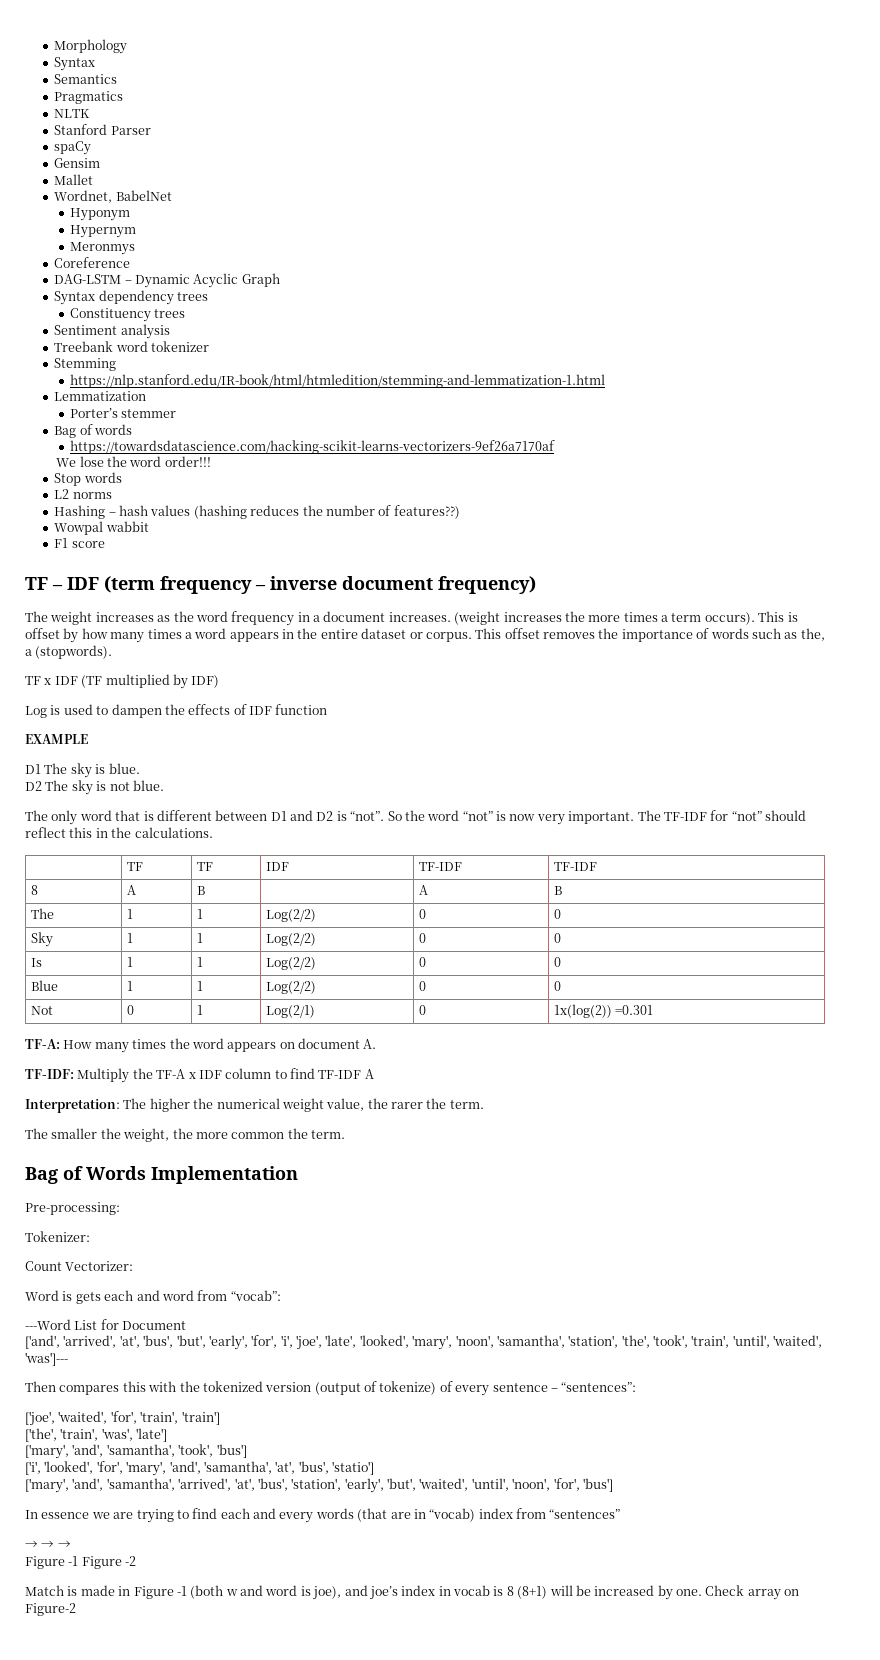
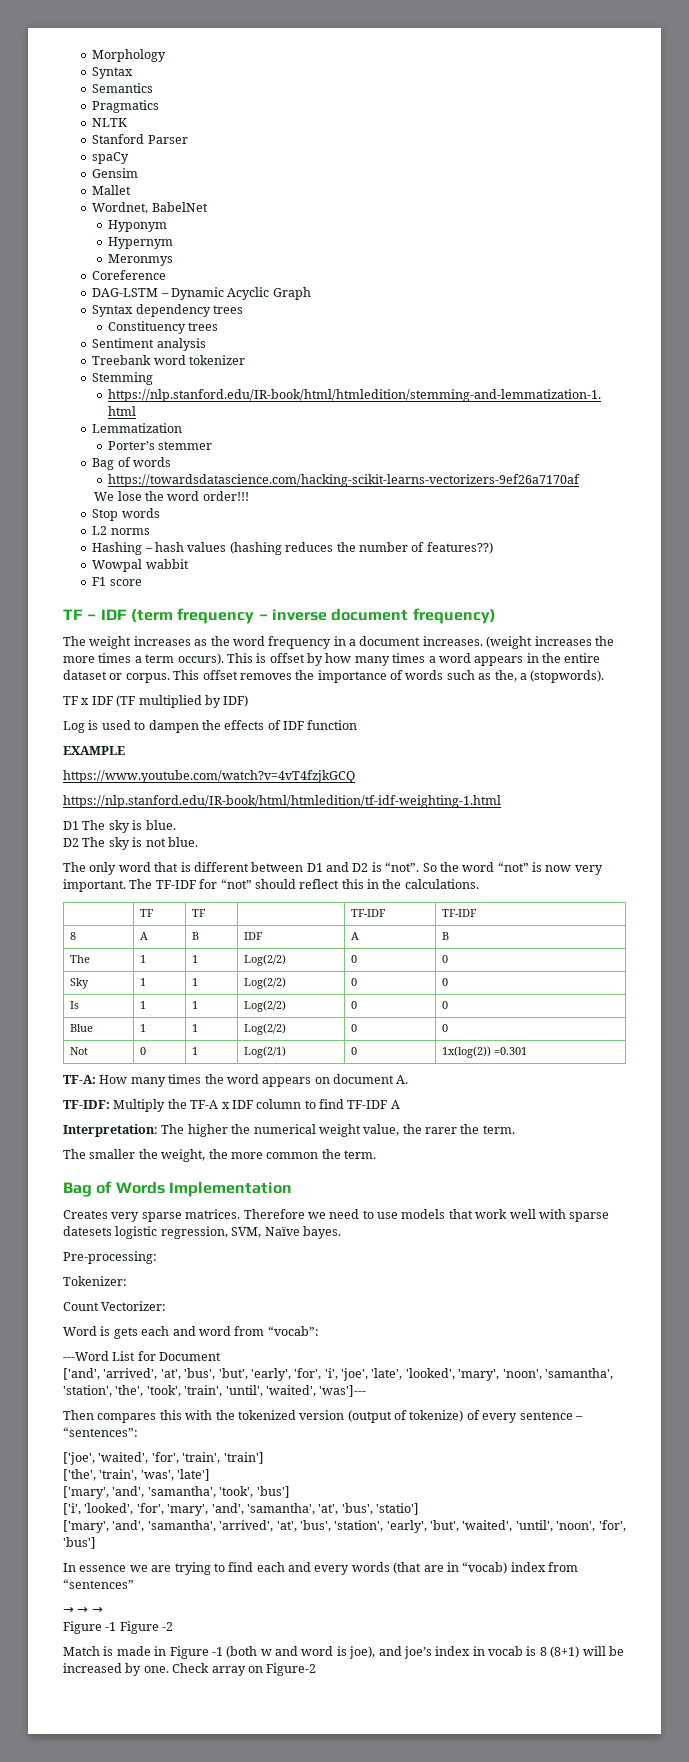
(88, 739) none -> [63,770,355,783] [63,795,501,808] // https://www.youtube.com/watch?v=4vT4fzjkGCQ // https://nlp.stanford.edu/IR-book/html/htmledition/tf-idf-weighting-1.html
[265,862,289,871] IDF -> (206, 913) none
(205, 890) none -> [243,932,263,940] IDF
(298, 1175) none -> [63,1209,610,1222] [63,1226,341,1239] // Creates very sparse matrices. Therefore we need to use models that work well with sparse datesets logistic regression, SVM, Naïve bayes.

